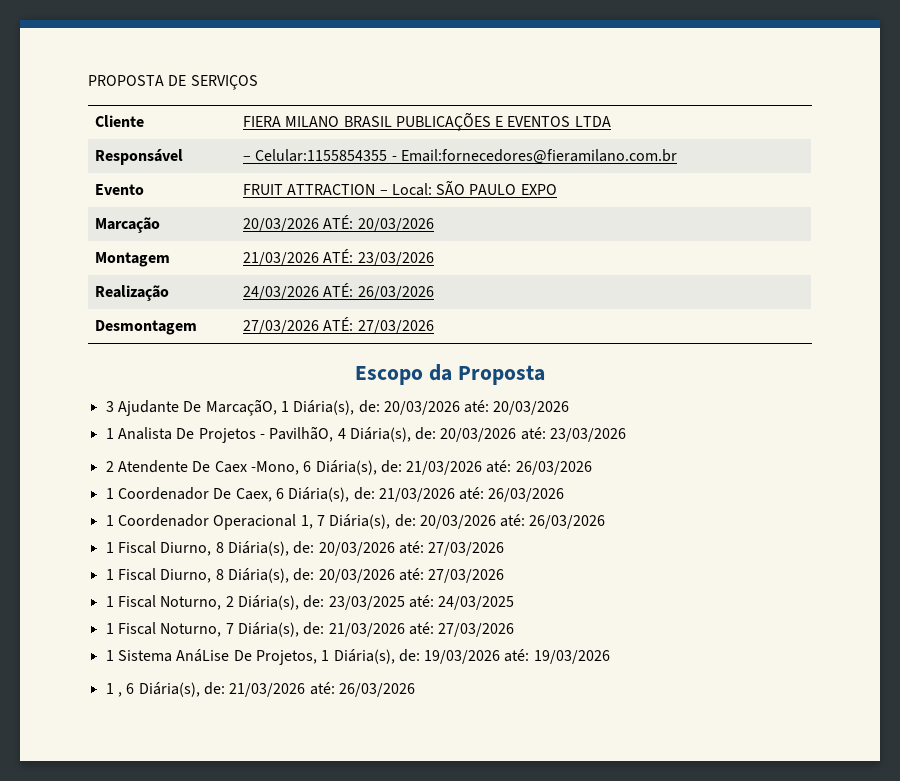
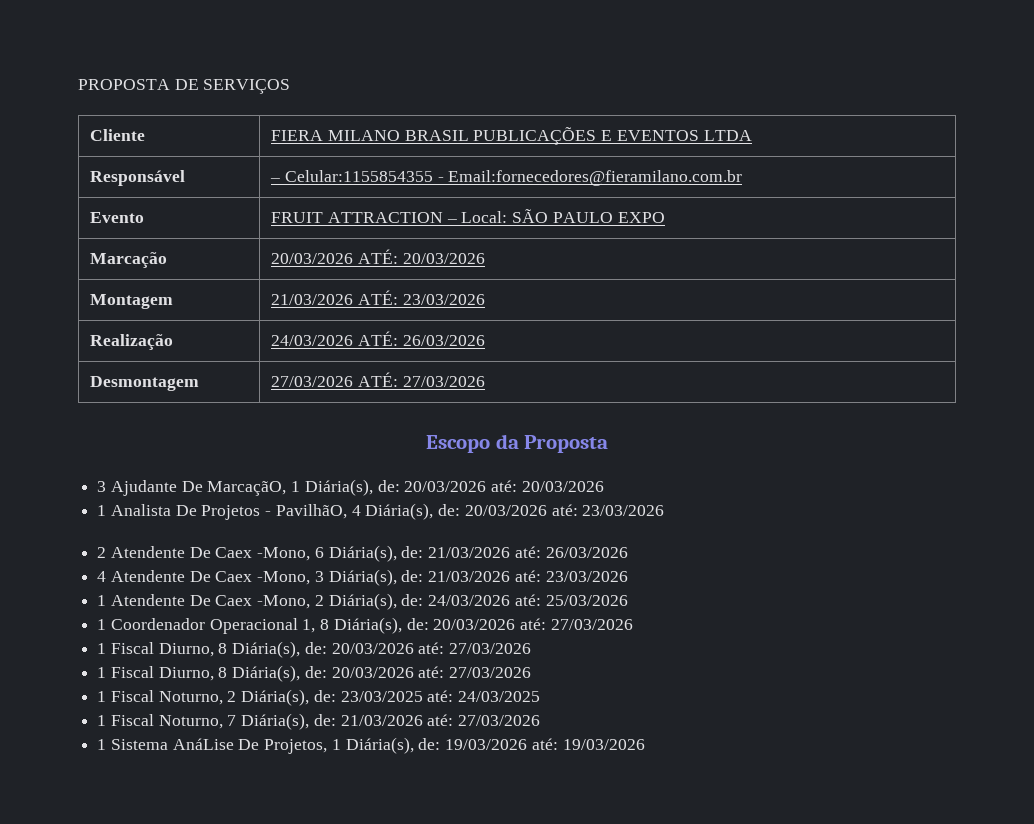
[105,487,565,502] 1 Coordenador De Caex, 6 Diária(s), de: 21/03/2026 até: 26/03/2026 -> [97,569,628,586] [97,593,628,610] 4 Atendente De Caex -Mono, 3 Diária(s), de: 21/03/2026 até: 23/03/2026 // 1 Atendente De Caex -Mono, 2 Diária(s), de: 24/03/2026 até: 25/03/2026
[316,514,606,529] 7 Diária(s), de: 20/03/2026 até: 26/03/2026 -> [320,617,633,634] 8 Diária(s), de: 20/03/2026 até: 27/03/2026
[105,682,415,697] // 1 , 6 Diária(s), de: 21/03/2026 até: 26/03/2026 -> (645, 744) none

